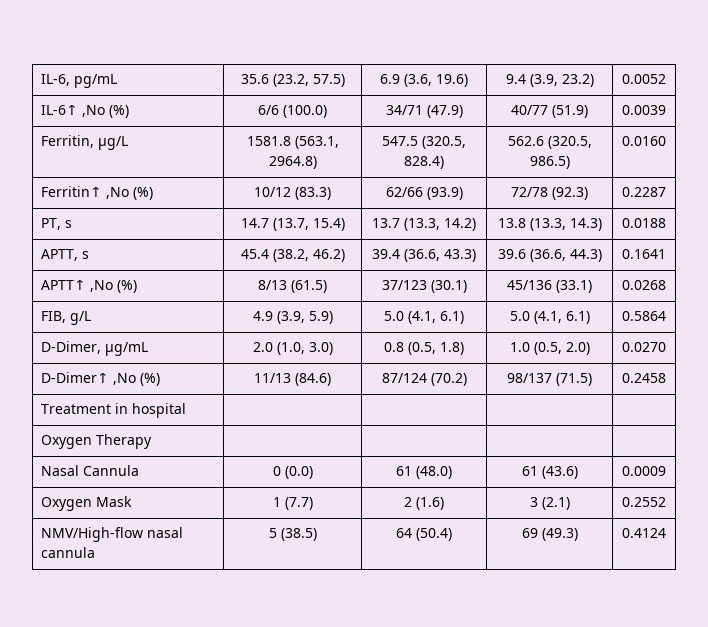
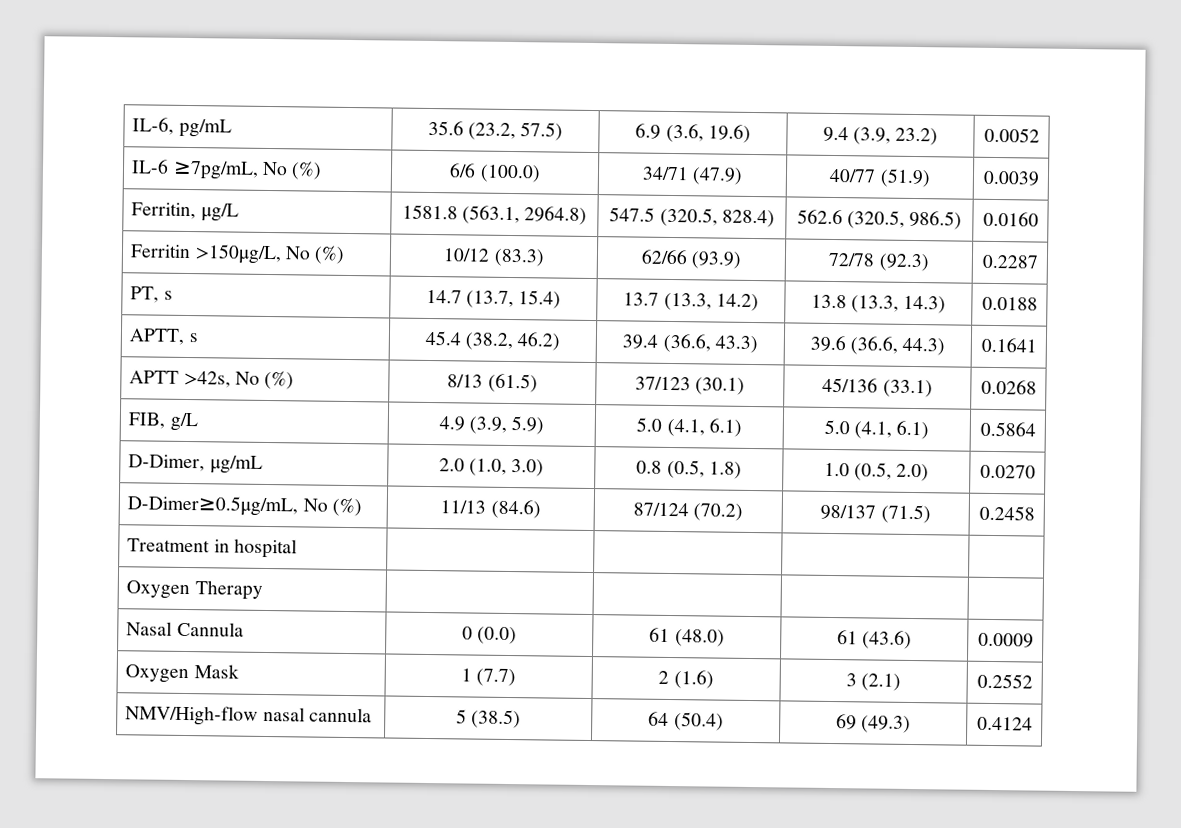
[40,105,105,117] IL-6↑ ,No -> [131,159,288,180] IL-6 ≥7pg/mL, No
[40,186,129,199] Ferritin↑ ,No -> [130,244,311,265] Ferritin >150μg/L, No
[40,280,113,292] APTT↑ ,No -> [129,370,260,388] APTT >42s, No
[40,372,136,385] D-Dimer↑ ,No -> [127,495,328,517] D-Dimer≥0.5μg/mL, No

